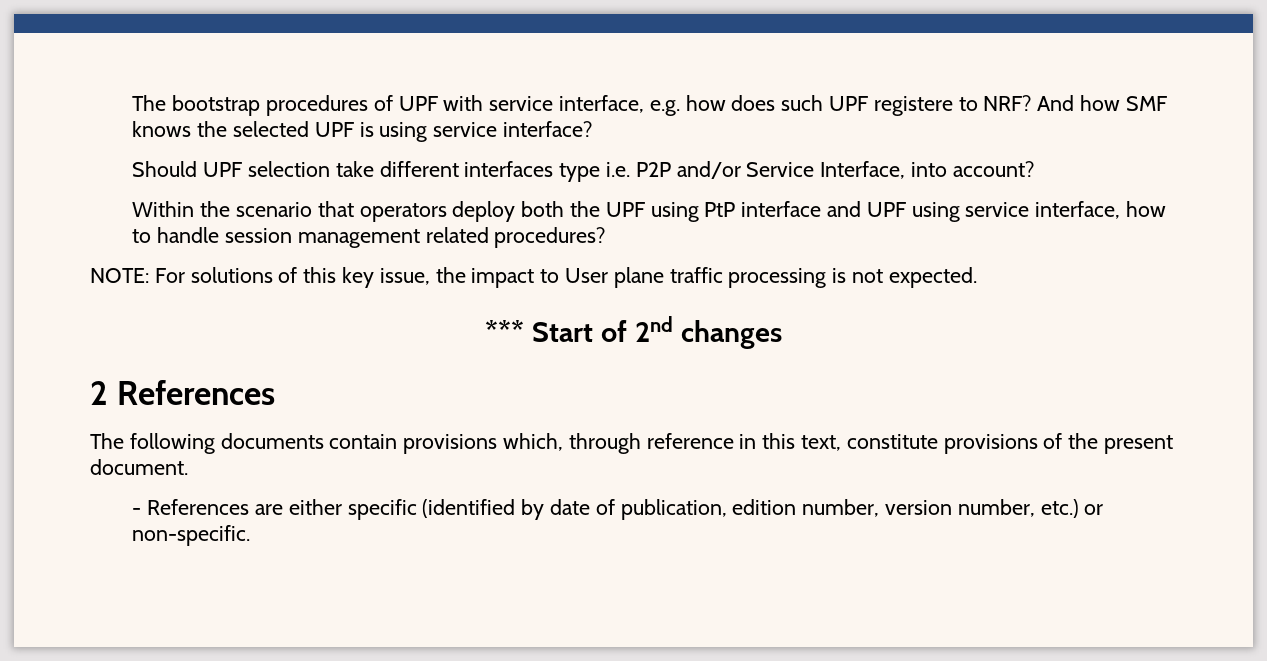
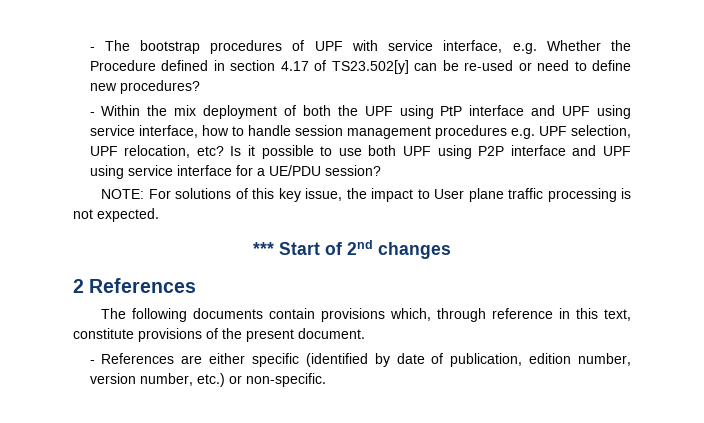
(132, 103) none -> [89,47,95,51] -
[685,95,1167,116] [132,121,593,142] [132,161,1034,182] [132,201,516,222] how does such UPF registere to NRF? And how SMF knows the selected UPF is using service interface? // Should UPF selection take different interfaces type i.e. P2P and/or Service Interface, into account? // Within the scenario that operators deploy -> [546,40,631,51] [89,60,631,74] [89,80,200,94] [89,105,297,119] Whether the Procedure defined in section 4.17 of TS23.502[y] can be re-used or need to define new procedures? // - Within the mix deployment of
[425,227,606,248] related procedures? -> [434,125,631,139] [89,145,631,159] [89,165,381,179] procedures e.g. UPF selection, UPF relocation, etc? Is it possible to use both UPF using P2P interface and UPF using service interface for a UE/PDU session?

